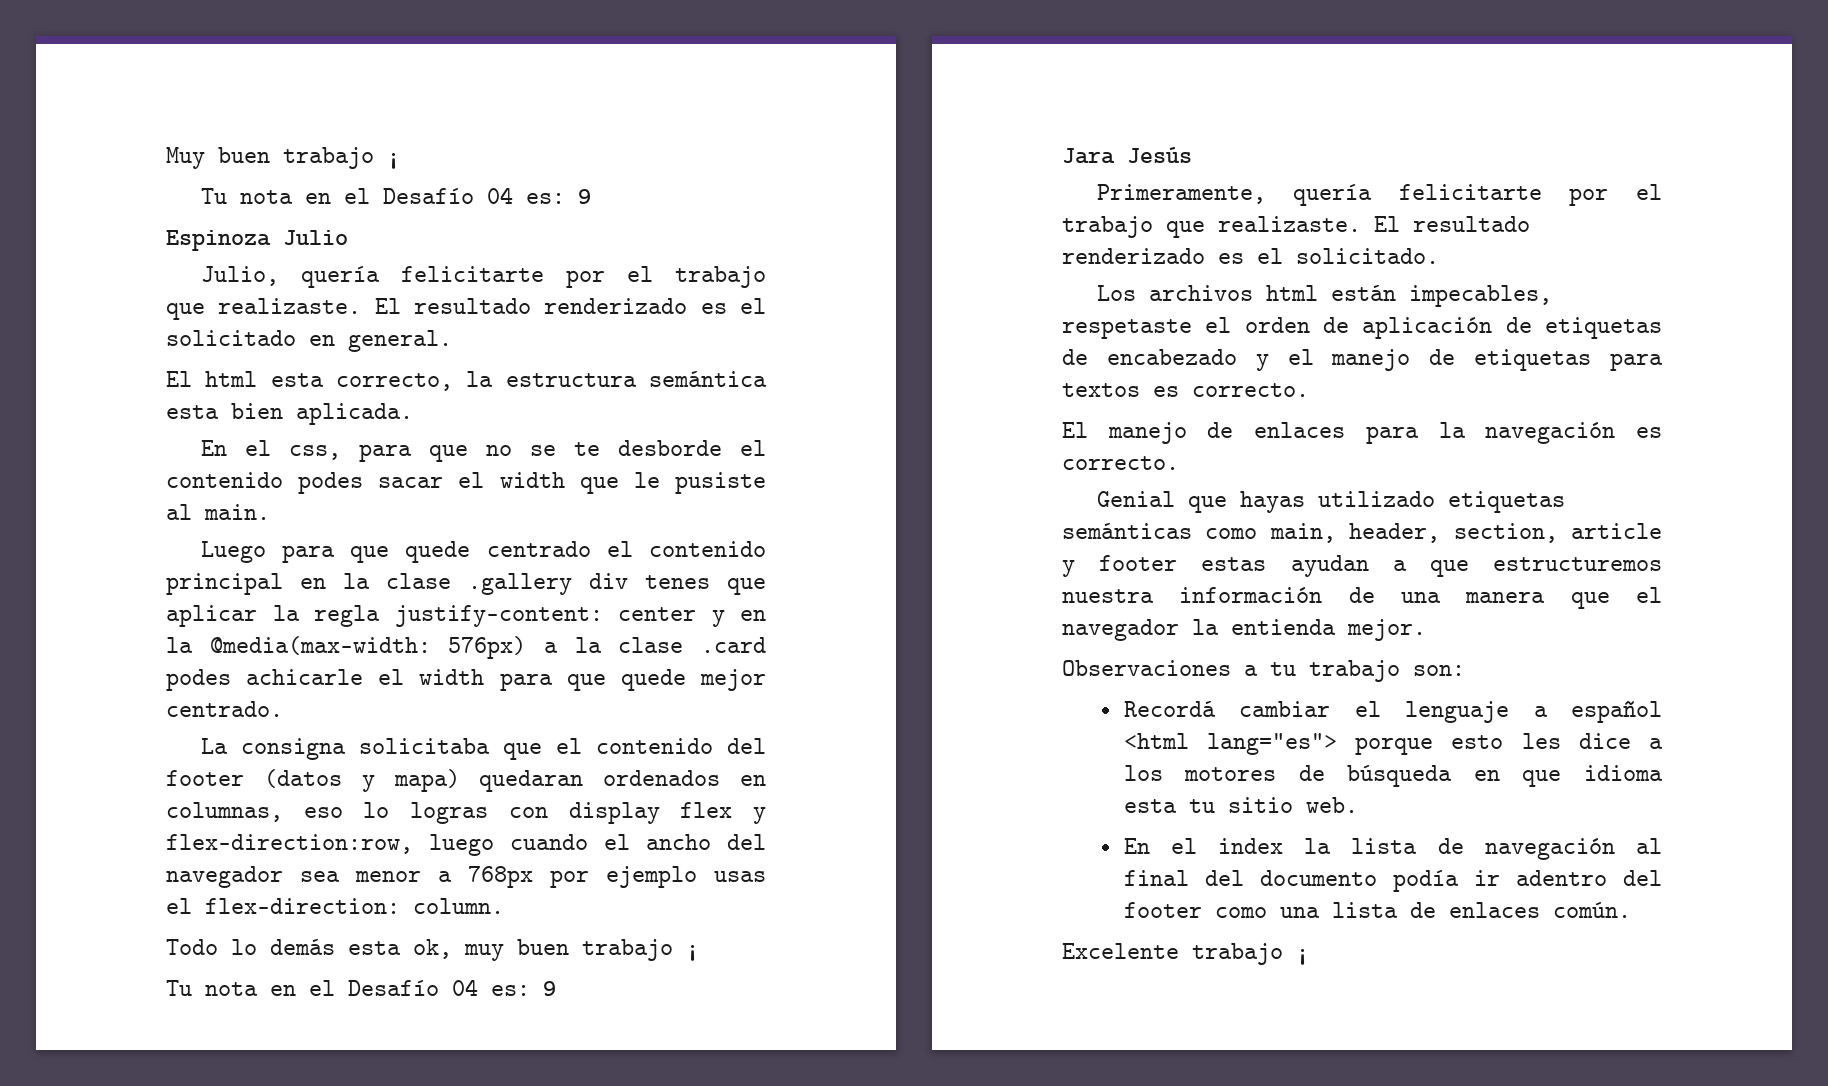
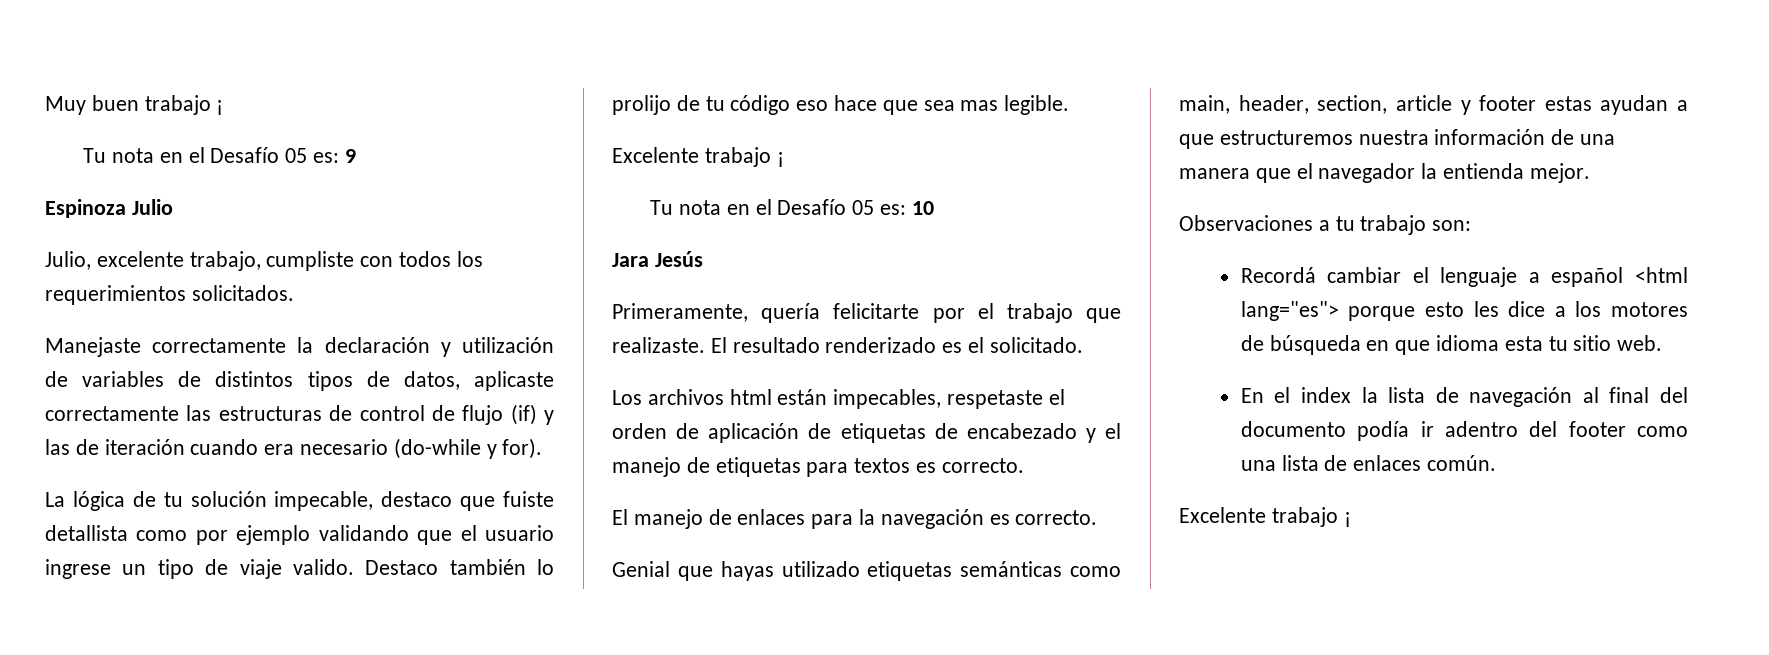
[486,187,513,204] 04 -> [285,148,308,163] 05
[300,266,766,288] [166,298,766,320] [166,330,452,352] [166,371,767,391] [166,403,413,425] [200,440,767,462] [166,472,767,494] [166,504,270,520] [200,541,766,563] [166,573,766,595] [166,605,766,627] [166,636,767,659] [166,669,766,691] [166,701,283,717] [200,738,767,760] [166,769,766,792] [166,802,766,824] [166,834,766,856] [166,866,766,888] [166,898,504,914] [166,939,699,961] [166,979,556,996] quería felicitarte por el trabajo que realizaste. El resultado renderizado es el solicitado en general. // El html esta correcto, la estructura semántica esta bien aplicada. // En el css, para que no se te desborde el contenido podes sacar el width que le pusiste al main. // Luego para que quede centrado el contenido principal en la clase .gallery div tenes que aplicar la regla justify-content: center y en la @media(max-width: 576px) a la clase .card podes achicarle el width para que quede mejor centrado. // La consigna solicitaba que el contenido del footer (datos y mapa) quedaran ordenados en columnas, eso lo logras con display flex y flex-direction:row, luego cuando el ancho del navegador sea menor a 768px por ejemplo usas el flex-direction: column. // Todo lo demás esta ok, muy buen trabajo ¡ // Tu nota en el Desafío 04 es: 9 -> [96,251,483,271] [45,285,294,305] [45,337,554,357] [45,371,554,391] [45,404,554,425] [45,438,543,459] [45,491,554,511] [45,525,555,545] [45,559,554,579] [612,95,1070,115] [612,147,784,167] [650,199,934,215] excelente trabajo, cumpliste con todos los requerimientos solicitados. // Manejaste correctamente la declaración y utilización de variables de distintos tipos de datos, aplicaste correctamente las estructuras de control de flujo (if) y las de iteración cuando era necesario (do-while y for). // La lógica de tu solución impecable, destaco que fuiste detallista como por ejemplo validando que el usuario ingrese un tipo de viaje valido. Destaco también lo prolijo de tu código eso hace que sea mas legible. // Excelente trabajo ¡ // Tu nota en el Desafío 05 es: 10

